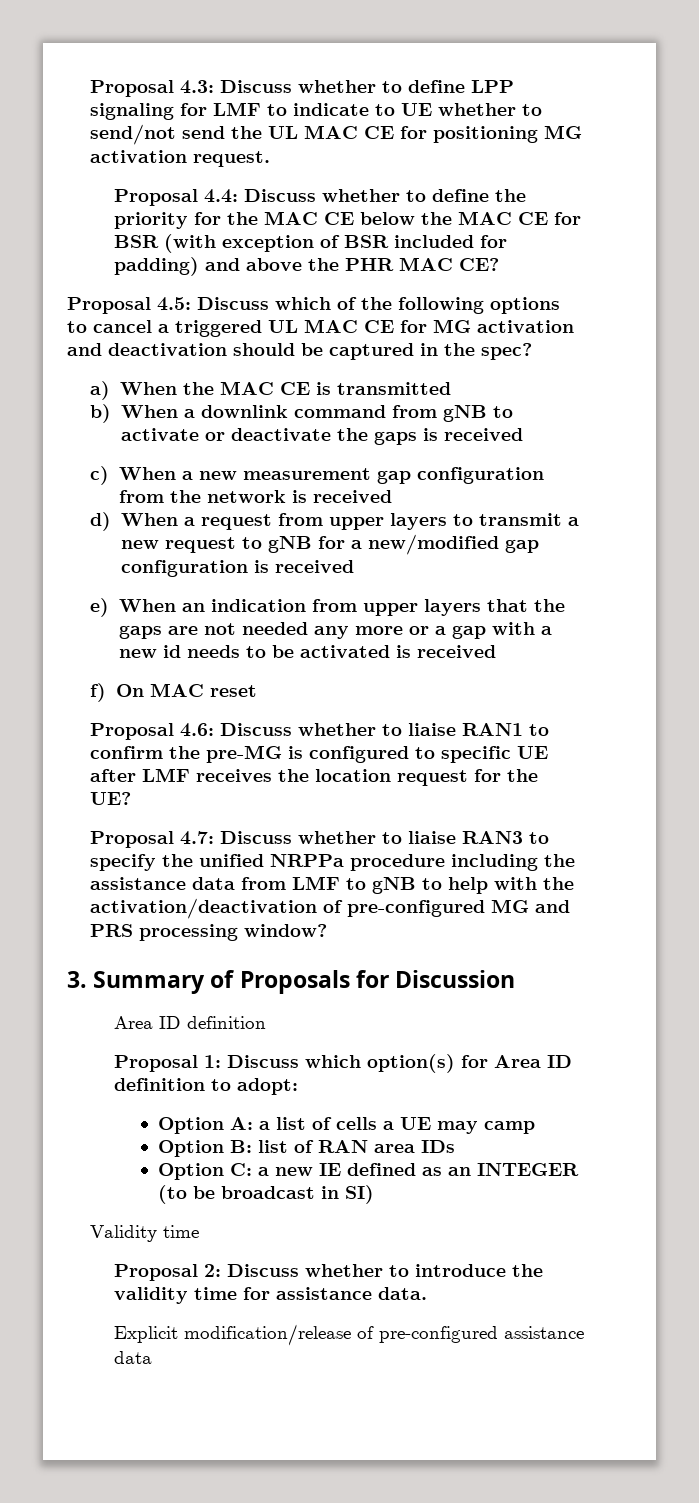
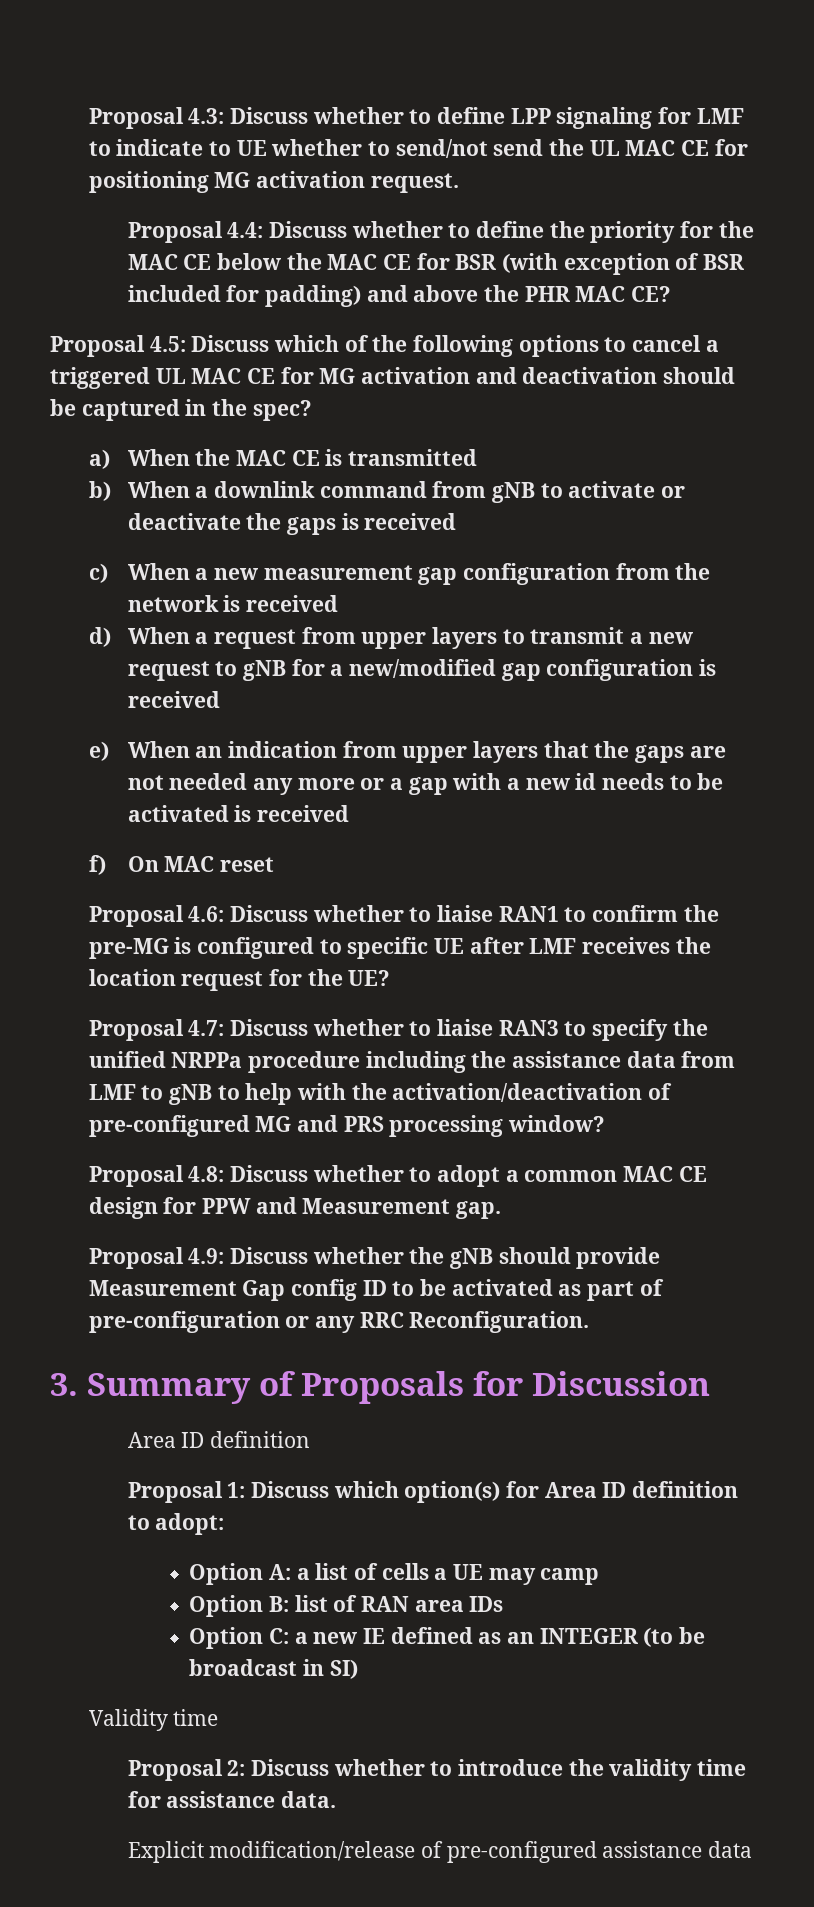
(328, 930) none -> [88,1165,707,1187] [88,1197,502,1219] [88,1247,661,1269] [88,1279,664,1301] [88,1311,590,1333] // Proposal 4.8: Discuss whether to adopt a common MAC CE design for PPW and Measurement gap. // Proposal 4.9: Discuss whether the gNB should provide Measurement Gap config ID to be activated as part of pre-configuration or any RRC Reconfiguration.

